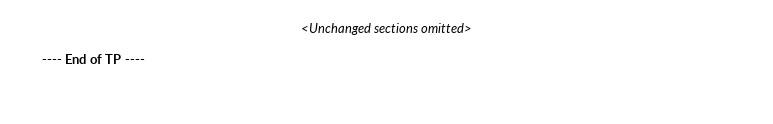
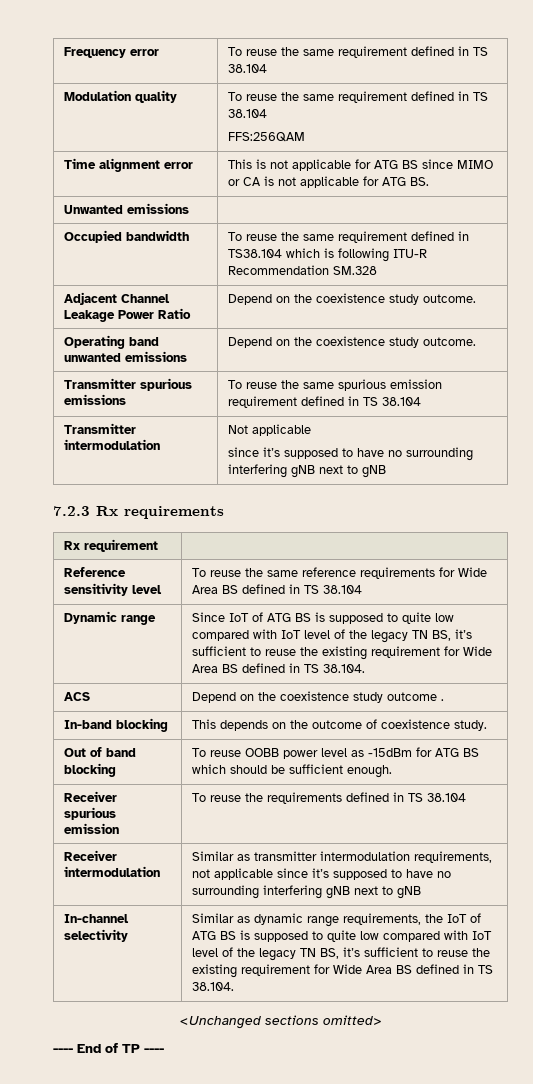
(300, 29) none -> [63,47,159,58] [227,46,488,58] [227,64,267,73] [63,90,177,103] [227,91,488,103] [227,109,267,118] [227,132,305,142] [63,158,193,172] [227,159,493,171] [227,176,429,188] [63,203,189,214] [63,230,189,243] [227,231,469,243] [227,248,427,262] [227,265,377,275] [63,292,170,305] [63,308,191,322] [227,293,476,305] [63,335,159,349] [63,351,187,362] [227,336,476,348] [63,378,192,391] [63,394,126,405] [227,379,442,391] [227,396,421,408] [63,423,136,434] [63,439,160,450] [227,424,311,436] [227,447,473,461] [227,464,386,478] [53,506,224,519] [63,539,158,552] [63,567,126,577] [63,583,162,596] [191,567,487,579] [191,584,362,594] [63,611,156,625] [191,612,454,624] [191,629,472,643] [191,646,492,660] [191,663,365,673] [63,692,90,701] [191,691,444,703] [63,718,168,732] [191,719,487,731] [63,747,136,757] [63,763,116,777] [191,747,479,759] [191,764,392,778] [63,791,117,802] [63,807,116,820] [63,823,119,834] [191,792,466,804] [63,850,117,861] [63,866,160,877] [191,851,492,863] [191,868,451,880] [191,885,421,899] [63,914,129,923] [63,929,128,942] [191,913,481,927] [191,930,492,942] [191,947,490,961] [191,964,493,978] [191,982,234,991] Frequency error | To reuse the same requirement defined in TS 38.104 // Modulation quality | To reuse the same requirement defined in TS 38.104 // FFS:256QAM // Time alignment error | This is not applicable for ATG BS since MIMO or CA is not applicable for ATG BS. // Unwanted emissions | // Occupied bandwidth | To reuse the same requirement defined in TS38.104 which is following ITU-R Recommendation SM.328 // Adjacent Channel Leakage Power Ratio | Depend on the coexistence study outcome. // Operating band unwanted emissions | Depend on the coexistence study outcome. // Transmitter spurious emissions | To reuse the same spurious emission requirement defined in TS 38.104 // Transmitter intermodulation | Not applicable // since it’s supposed to have no surrounding interfering gNB next to gNB // 7.2.3 Rx requirements // Rx requirement | // Reference sensitivity level | To reuse the same reference requirements for Wide Area BS defined in TS 38.104 // Dynamic range | Since IoT of ATG BS is supposed to quite low compared with IoT level of the legacy TN BS, it’s sufficient to reuse the existing requirement for Wide Area BS defined in TS 38.104. // ACS | Depend on the coexistence study outcome . // In-band blocking | This depends on the outcome of coexistence study. // Out of band blocking | To reuse OOBB power level as -15dBm for ATG BS which should be sufficient enough. // Receiver spurious emission | To reuse the requirements defined in TS 38.104 // Receiver intermodulation | Similar as transmitter intermodulation requirements, not applicable since it’s supposed to have no surrounding interfering gNB next to gNB // In-channel selectivity | Similar as dynamic range requirements, the IoT of ATG BS is supposed to quite low compared with IoT level of the legacy TN BS, it’s sufficient to reuse the existing requirement for Wide Area BS defined in TS 38.104. //

